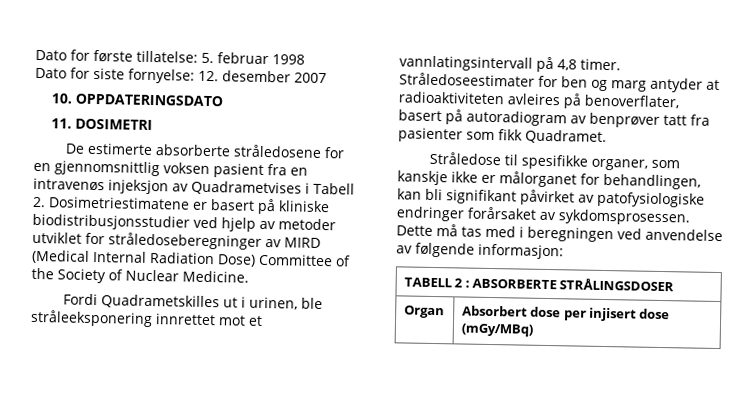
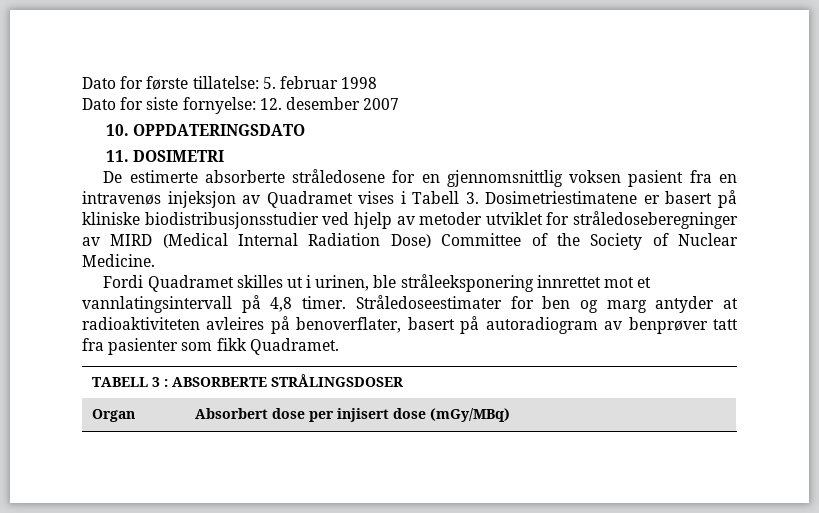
[191,180,302,196] Quadrametvises -> [266,191,395,208] Quadramet vises
[32,196,46,208] 2. -> [465,192,479,204] 3.
[101,294,221,310] Quadrametskilles -> [147,275,283,292] Quadramet skilles
[429,151,681,171] [397,170,701,190] [397,188,705,208] [396,206,690,226] [396,224,723,243] [396,242,564,260] // Stråledose til spesifikke organer, som kanskje ikke er målorganet for behandlingen, kan bli signifikant påvirket av patofysiologiske endringer forårsaket av sykdomsprosessen. Dette må tas med i beregningen ved anvendelse av følgende informasjon: -> (339, 346) none
[454,278,464,288] 2 -> [151,377,160,387] 3

